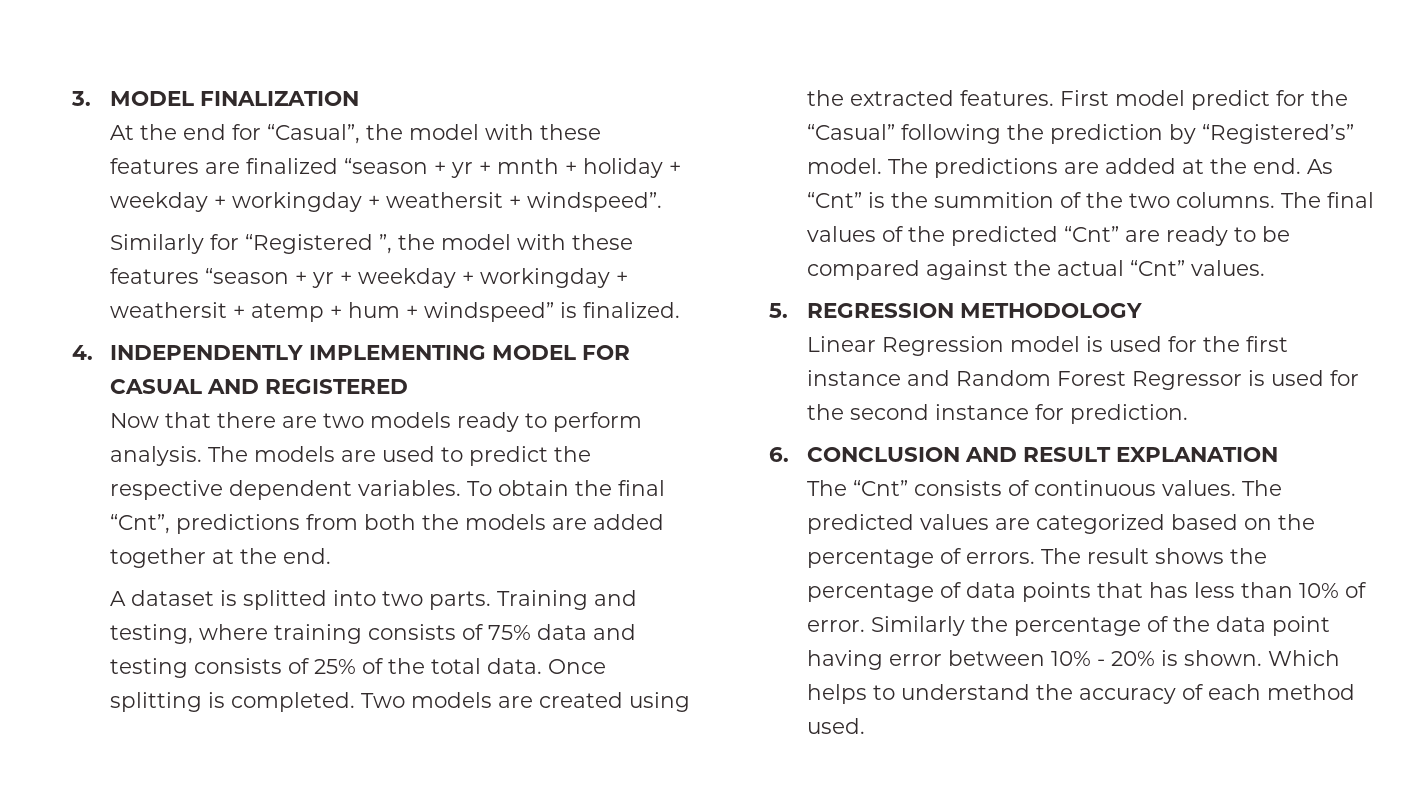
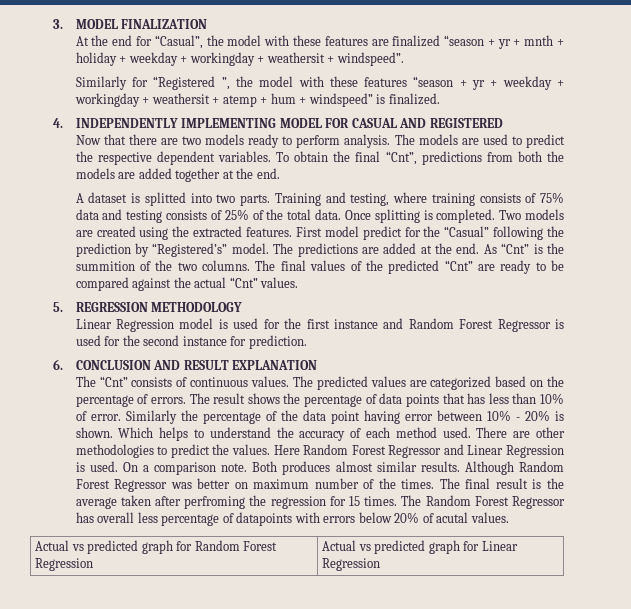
(865, 726) none -> [476,427,565,438] [75,444,564,458] [75,461,564,475] [75,478,564,492] [75,495,565,509] [75,512,509,526] [35,540,278,554] [35,558,94,571] [322,540,518,554] [322,558,381,571] There are other methodologies to predict the values. Here Random Forest Regressor and Linear Regression is used. On a comparison note. Both produces almost similar results. Although Random Forest Regressor was better on maximum number of the times. The final result is the average taken after perfroming the regression for 15 times. The Random Forest Regressor has overall less percentage of datapoints with errors below 20% of acutal values. // Actual vs predicted graph for Random Forest Regression | Actual vs predicted graph for Linear Regression

